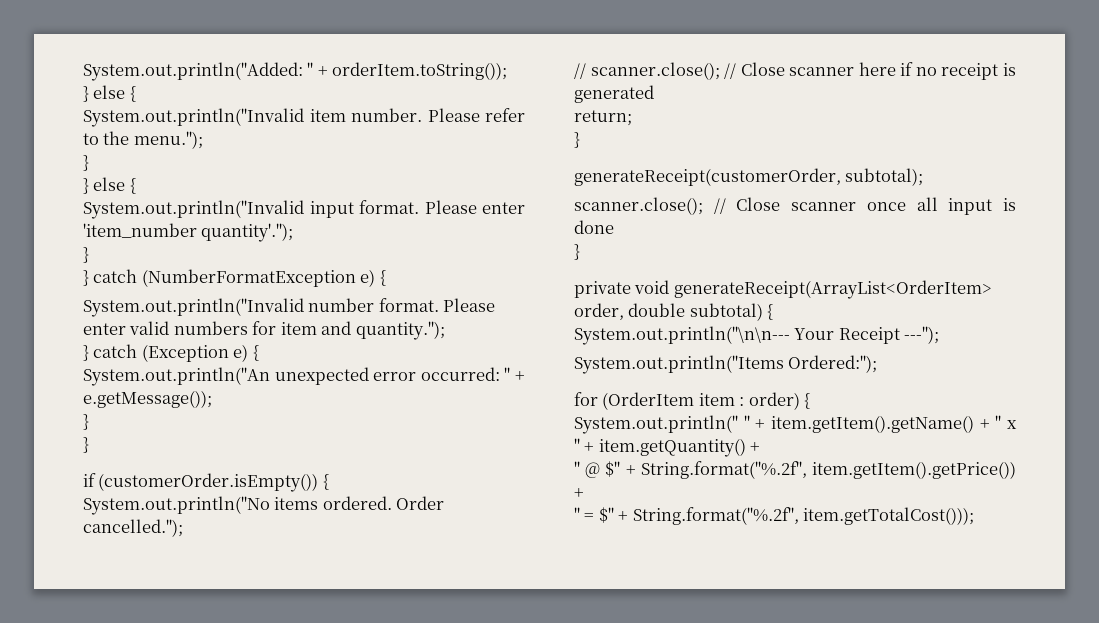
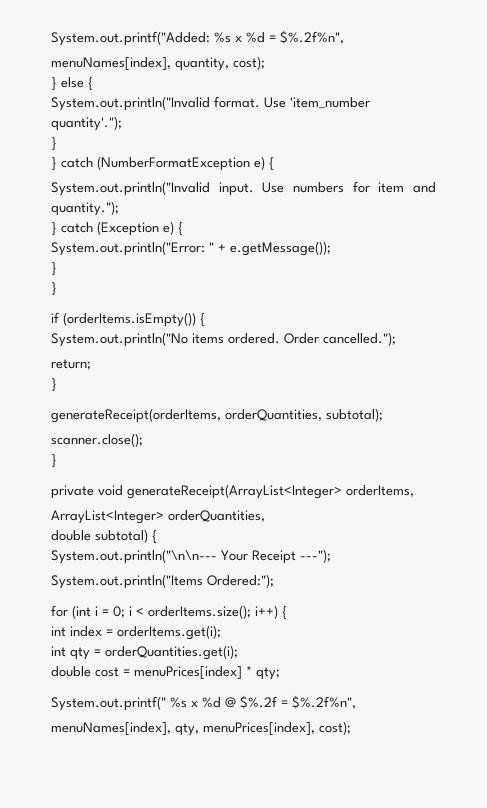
[83,62,508,81] [83,85,136,102] [83,108,525,127] [83,131,203,149] [83,155,89,171] [83,177,136,194] [83,200,525,219] System.out.println("Added: " + orderItem.toString()); // } else { // System.out.println("Invalid item number. Please refer to the menu."); // } // } else { // System.out.println("Invalid input format. Please enter -> [51,30,344,46] [51,56,265,71] [51,77,93,91] [51,96,286,111] System.out.printf("Added: %s x %d = $%.2f%n", // menuNames[index], quantity, cost); // } else { // System.out.println("Invalid format. Use
[308,298,496,312] [83,321,170,335] number format. Please enter valid -> [218,182,285,196] input. Use
[83,367,500,386] System.out.println("An unexpected error occurred: -> [51,241,205,256] System.out.println("Error:
[98,473,319,492] (customerOrder.isEmpty()) -> [63,312,196,327] (orderItems.isEmpty())
[574,62,1016,80] [574,85,654,103] // // scanner.close(); // Close scanner here if no receipt is generated -> (396, 339) none
[574,168,841,186] generateReceipt(customerOrder, -> [51,408,322,423] generateReceipt(orderItems, orderQuantities,
[713,197,1016,215] [574,220,614,234] // Close scanner once all input is done -> (143, 440) none
[673,280,992,299] [574,303,624,320] generateReceipt(ArrayList<OrderItem> order, -> [127,484,414,499] [51,510,265,524] generateReceipt(ArrayList<Integer> orderItems, // ArrayList<Integer> orderQuantities, //
[602,392,811,410] [574,415,1017,434] [574,438,761,457] [574,461,1016,479] [574,488,584,498] [574,507,975,525] (OrderItem item : order) { // System.out.println(" " + item.getItem().getName() + " x " + item.getQuantity() + // " @ $" + String.format("%.2f", item.getItem().getPrice()) + // " = $" + String.format("%.2f", item.getTotalCost())); -> [72,605,287,620] [51,625,221,640] [51,645,238,660] [51,666,280,680] [51,695,356,711] [51,721,351,736] (int i = 0; i < orderItems.size(); i++) { // int index = orderItems.get(i); // int qty = orderQuantities.get(i); // double cost = menuPrices[index] * qty; // System.out.printf(" %s x %d @ $%.2f = $%.2f%n", // menuNames[index], qty, menuPrices[index], cost);

